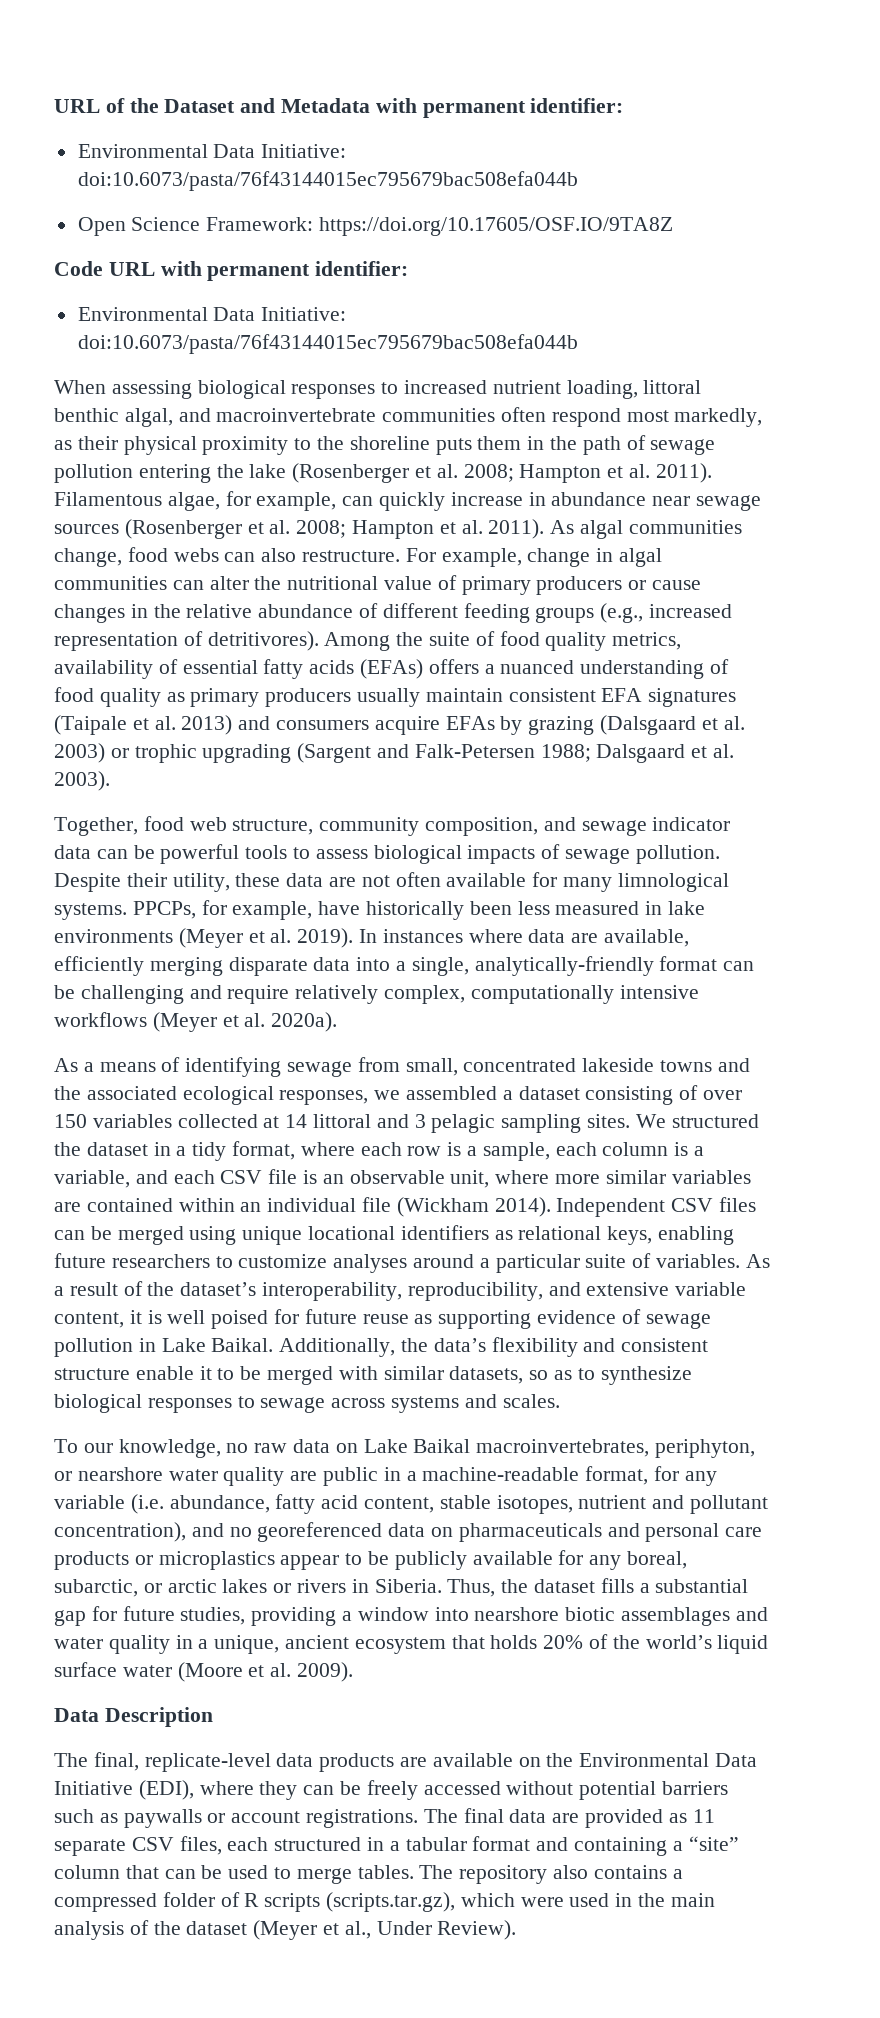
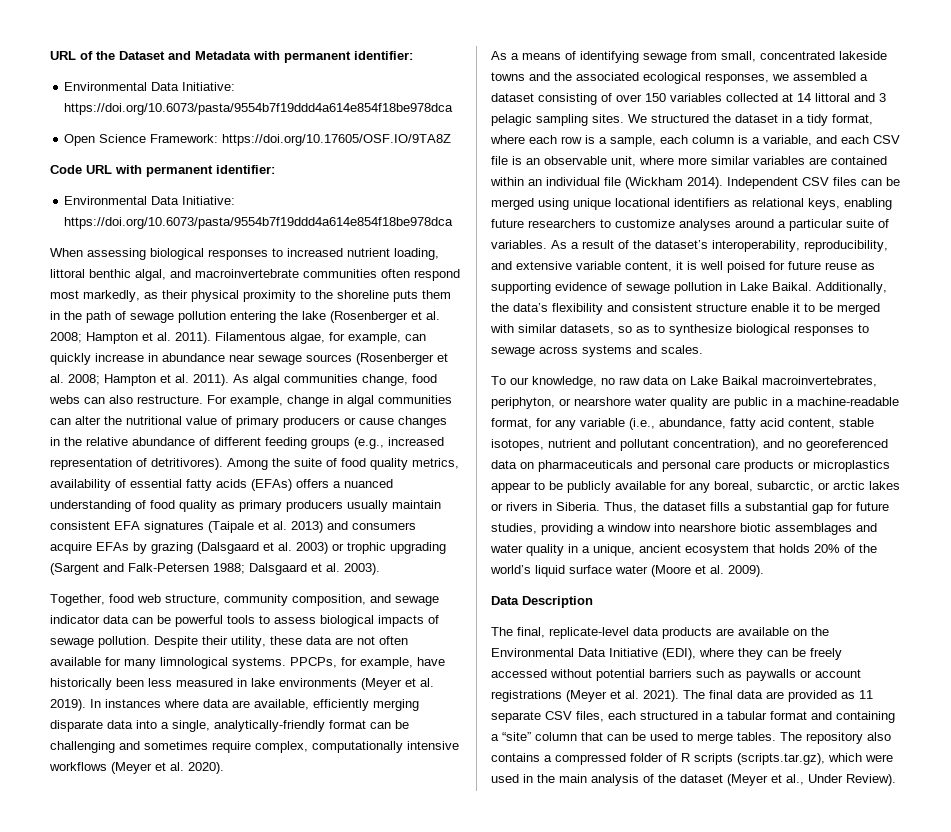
[77,171,578,191] doi:10.6073/pasta/76f43144015ec795679bac508efa044b -> [64,103,454,115] https://doi.org/10.6073/pasta/9554b7f19ddd4a614e854f18be978dca
[77,334,578,354] doi:10.6073/pasta/76f43144015ec795679bac508efa044b -> [64,217,454,229] https://doi.org/10.6073/pasta/9554b7f19ddd4a614e854f18be978dca
[227,985,379,1004] require relatively -> [144,741,251,753] sometimes require
[271,1012,338,1032] 2020a). -> [188,762,224,774] 2020).
[130,1494,164,1514] (i.e. -> [629,418,655,430] (i.e.,
[306,1809,419,1828] registrations. -> [491,690,679,702] registrations (Meyer et al. 2021).

